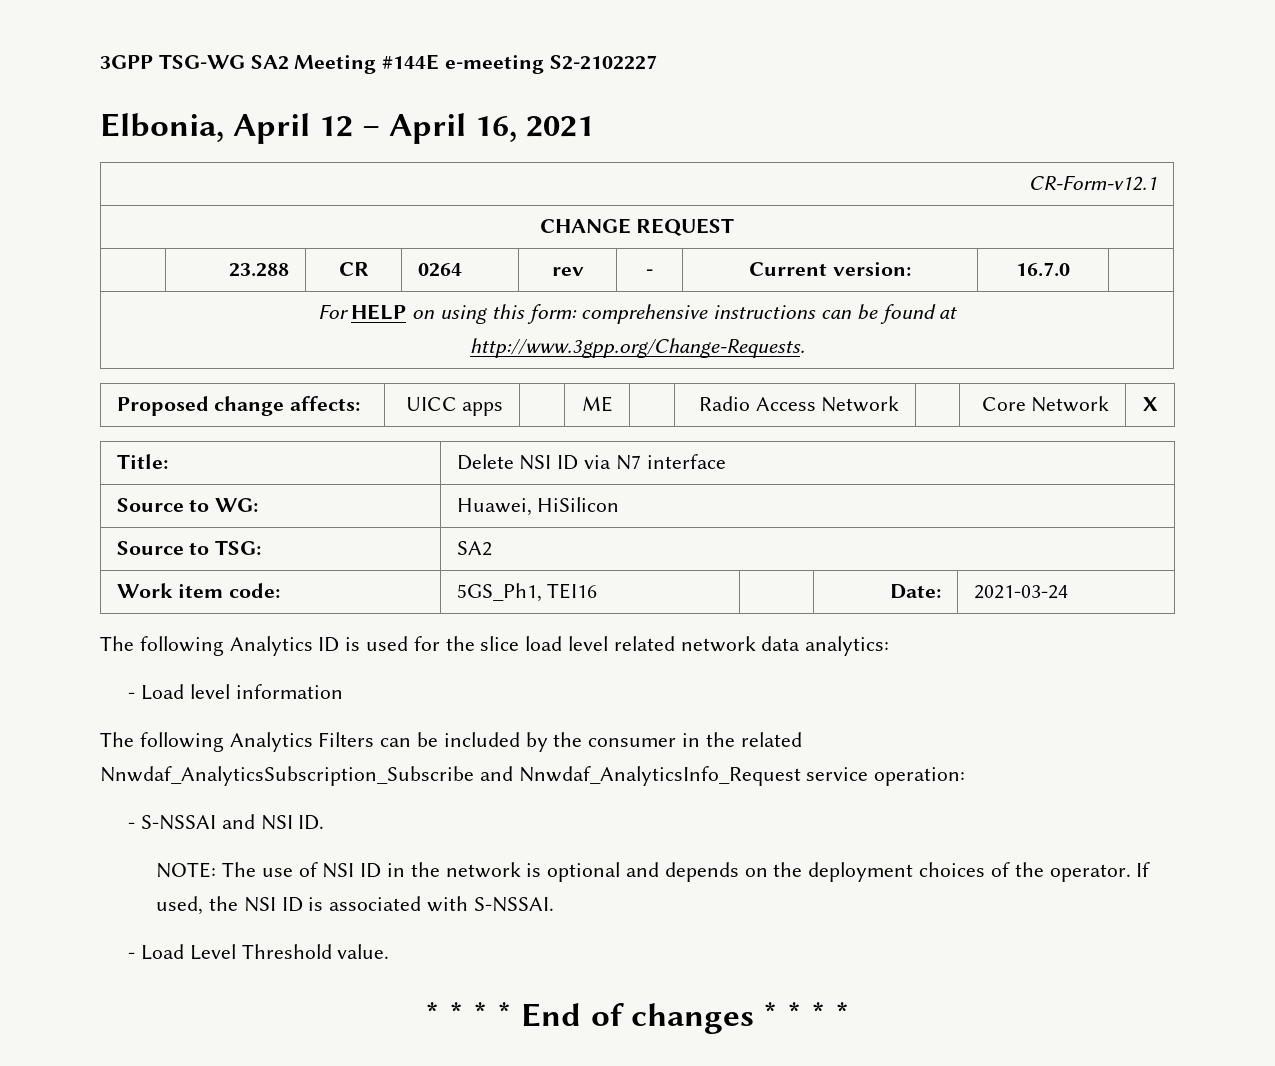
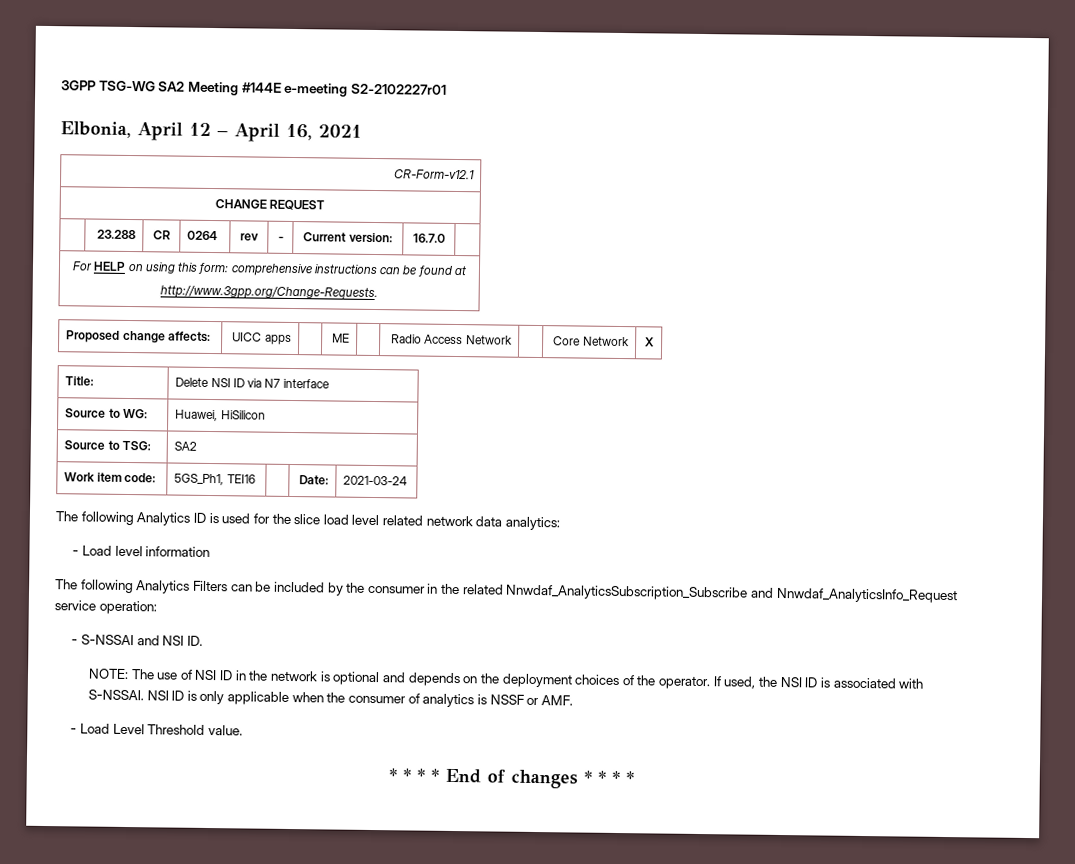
[549,55,657,70] S2-2102227 -> [350,83,447,95] S2-2102227r01
(554, 904) none -> [146,690,573,708] NSI ID is only applicable when the consumer of analytics is NSSF or AMF.

